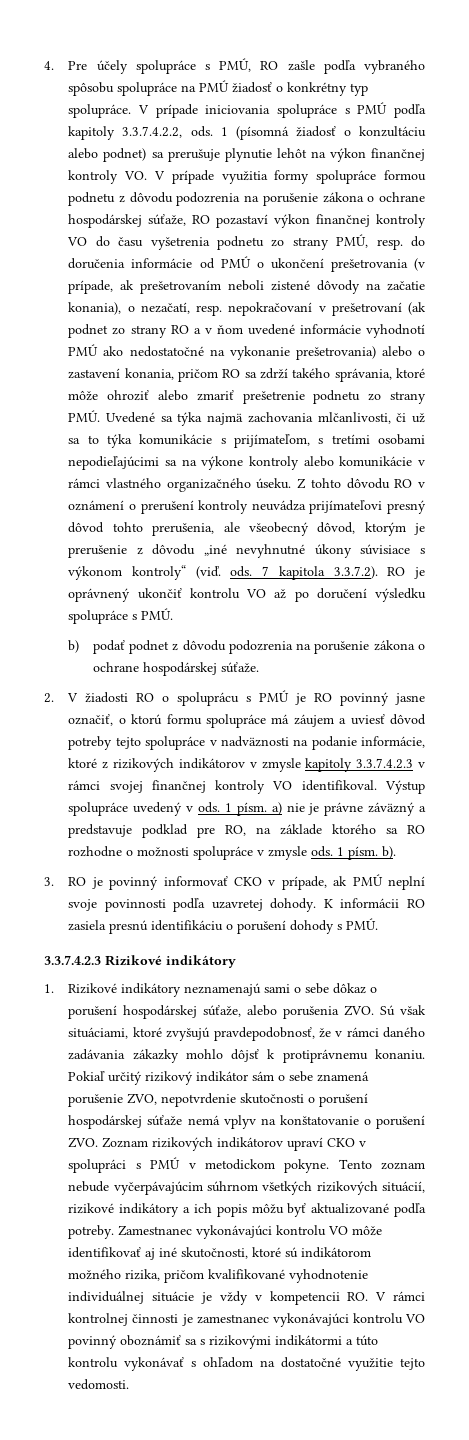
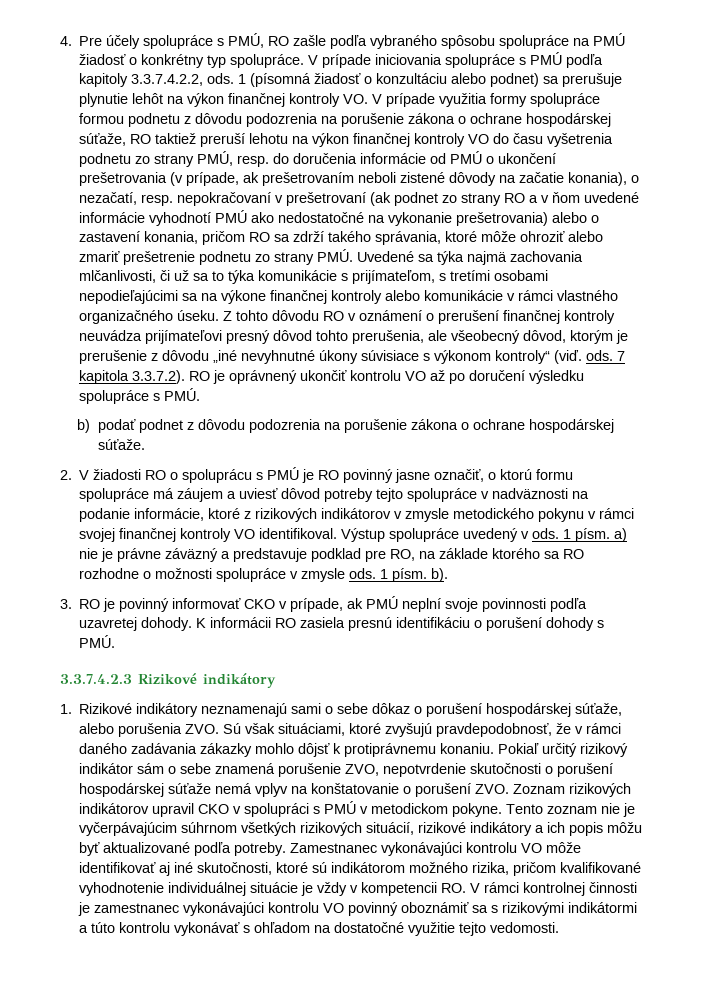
[216,214,269,228] pozastaví -> [155,133,310,147] taktiež preruší lehotu na
(244, 463) none -> [270,290,328,304] finančnej
(194, 507) none -> [503,310,561,324] finančnej
[305,758,414,772] kapitoly 3.3.7.4.2.3 -> [453,508,585,522] metodického pokynu
[287,1137,324,1151] upraví -> [152,803,195,817] upravil
[68,1181,110,1192] nebude -> [601,803,636,817] nie je

